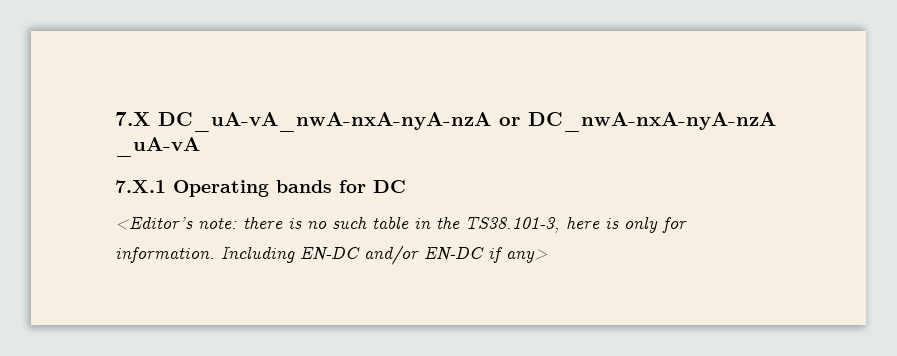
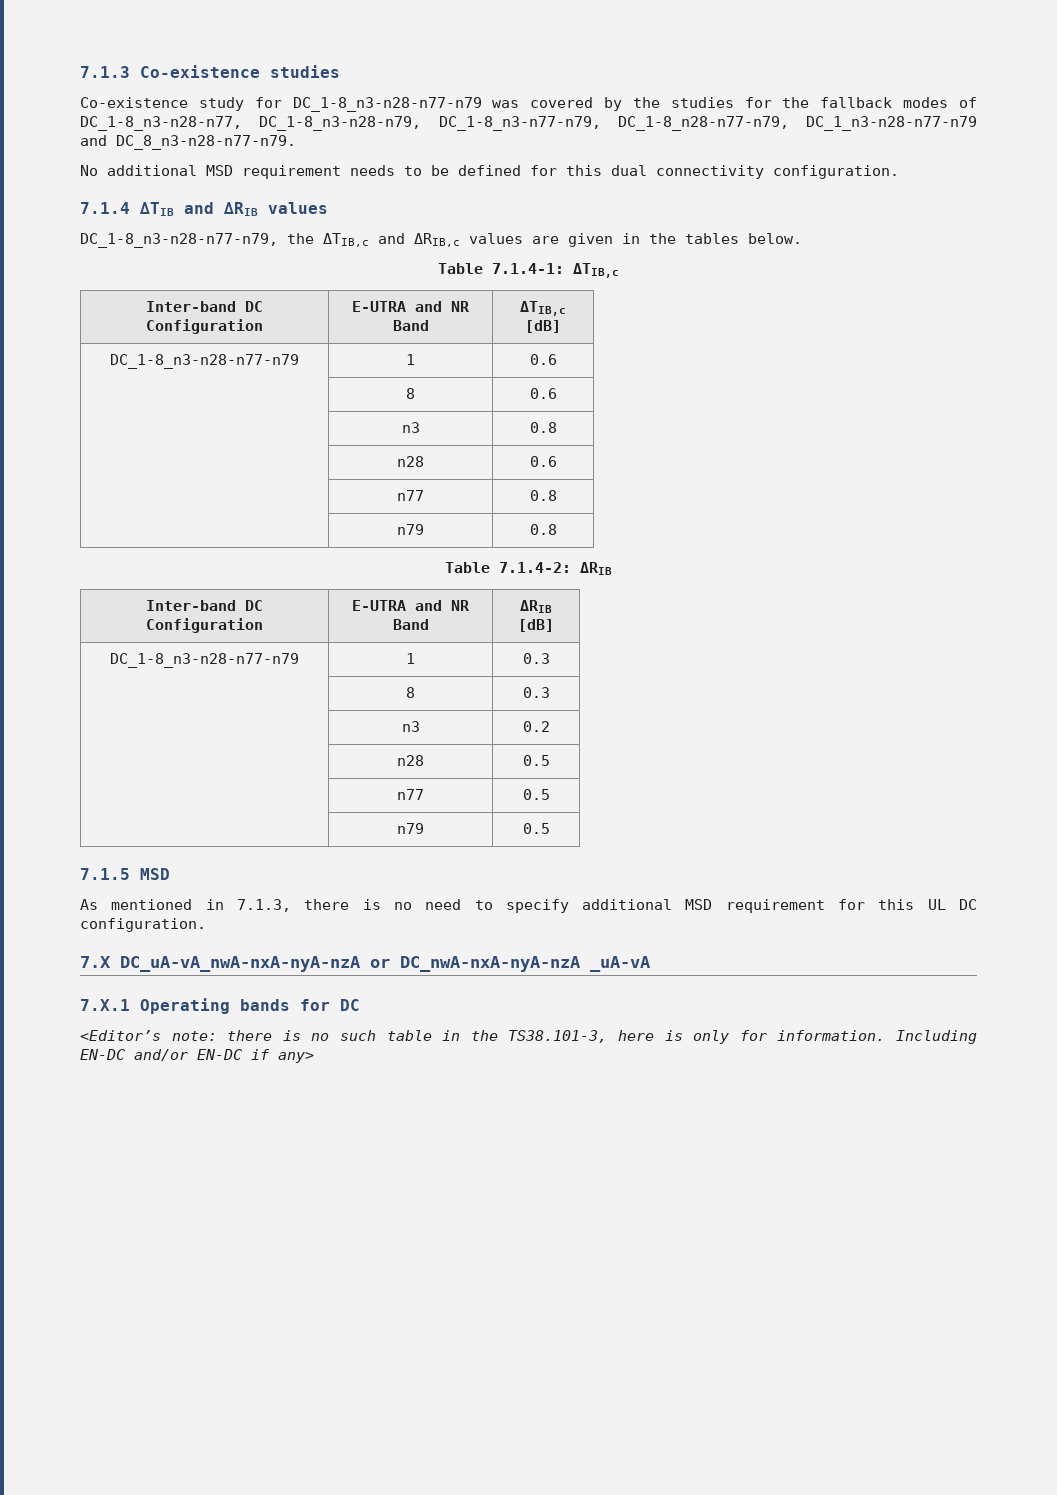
(115, 119) none -> [80,65,340,78] [80,97,977,112] [80,116,977,131] [80,135,296,150] [80,165,899,179] [80,202,328,216] [80,233,802,248] [438,263,619,278] [146,301,263,312] [146,319,263,334] [352,301,470,312] [392,320,429,331] [520,301,566,316] [525,320,561,333] [110,354,299,369] [406,354,415,365] [529,354,557,365] [406,388,415,399] [529,388,557,399] [401,422,420,433] [529,422,557,433] [397,456,424,467] [529,456,557,467] [397,490,424,501] [529,490,557,501] [397,524,424,535] [529,524,557,535] [445,562,612,575] [146,600,263,611] [146,618,263,633] [352,600,470,611] [392,619,429,630] [520,600,552,613] [518,619,554,632] [110,653,299,668] [406,653,415,664] [522,653,550,664] [406,687,415,698] [522,687,550,698] [401,721,420,732] [522,721,550,732] [397,755,424,766] [522,755,550,766] [397,789,424,800] [522,789,550,800] [397,823,424,834] [522,823,550,834] [80,868,170,880] [80,899,977,913] [80,918,206,932] 7.1.3 Co-existence studies // Co-existence study for DC_1-8_n3-n28-n77-n79 was covered by the studies for the fallback modes of DC_1-8_n3-n28-n77, DC_1-8_n3-n28-n79, DC_1-8_n3-n77-n79, DC_1-8_n28-n77-n79, DC_1_n3-n28-n77-n79 and DC_8_n3-n28-n77-n79. // No additional MSD requirement needs to be defined for this dual connectivity configuration. // 7.1.4 ∆TIB and ∆RIB values // DC_1-8_n3-n28-n77-n79, the ΔTIB,c and ΔRIB,c values are given in the tables below. // Table 7.1.4-1: ΔTIB,c // Inter-band DC Configuration | E-UTRA and NR Band | ΔTIB,c [dB] // DC_1-8_n3-n28-n77-n79 | 1 | 0.6 // | 8 | 0.6 // | n3 | 0.8 // | n28 | 0.6 // | n77 | 0.8 // | n79 | 0.8 // Table 7.1.4-2: ΔRIB // Inter-band DC Configuration | E-UTRA and NR Band | ΔRIB [dB] // DC_1-8_n3-n28-n77-n79 | 1 | 0.3 // | 8 | 0.3 // | n3 | 0.2 // | n28 | 0.5 // | n77 | 0.5 // | n79 | 0.5 // 7.1.5 MSD // As mentioned in 7.1.3, there is no need to specify additional MSD requirement for this UL DC configuration. //

